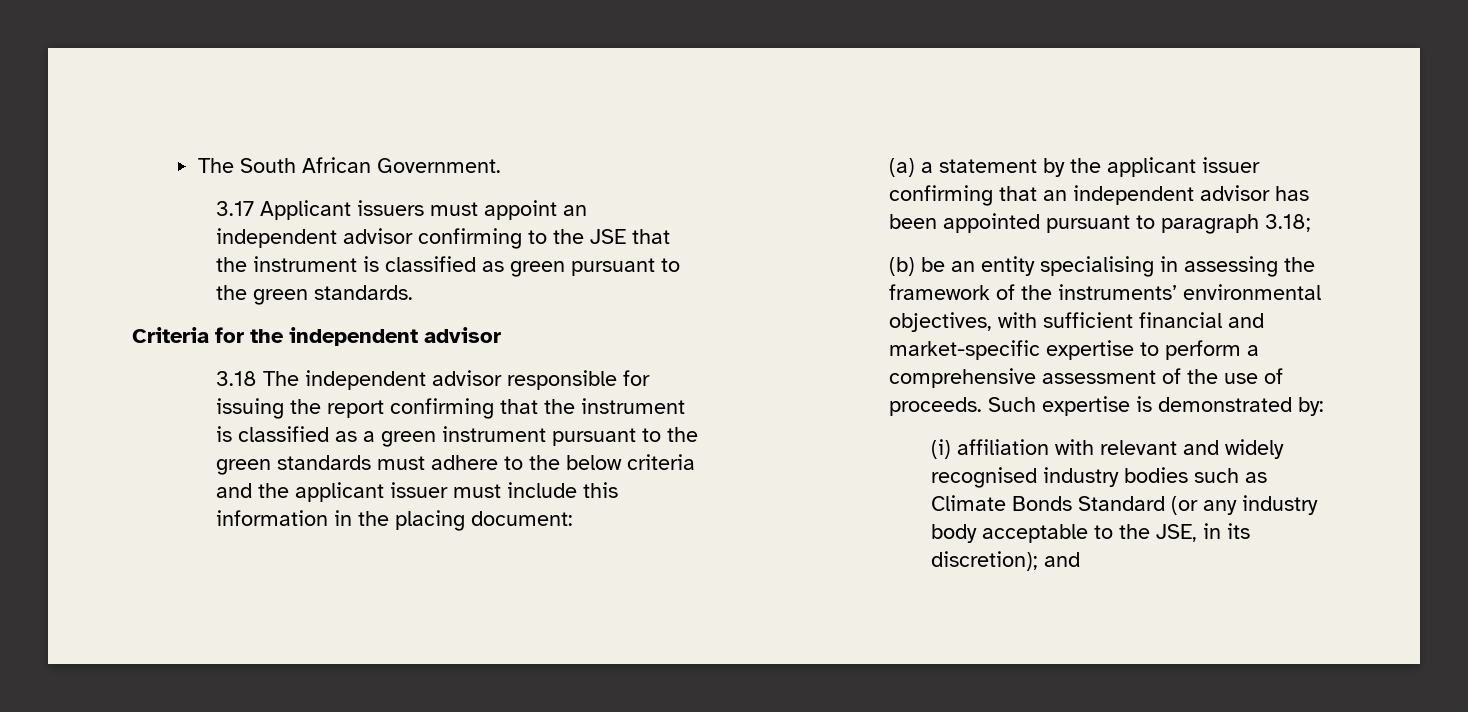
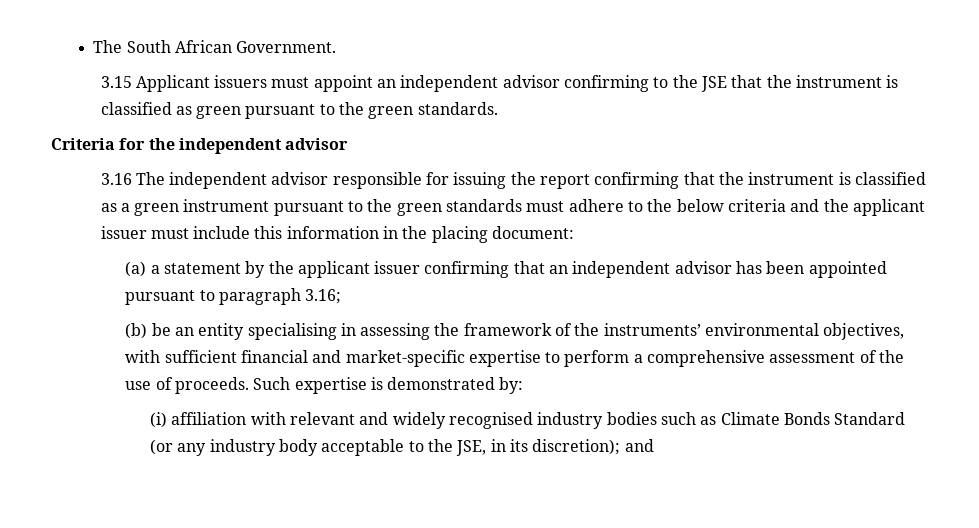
[215,201,254,216] 3.17 -> [100,76,132,88] 3.15
[215,371,257,386] 3.18 -> [100,173,132,185] 3.16
[1264,214,1311,232] 3.18; -> [305,289,342,304] 3.16;

